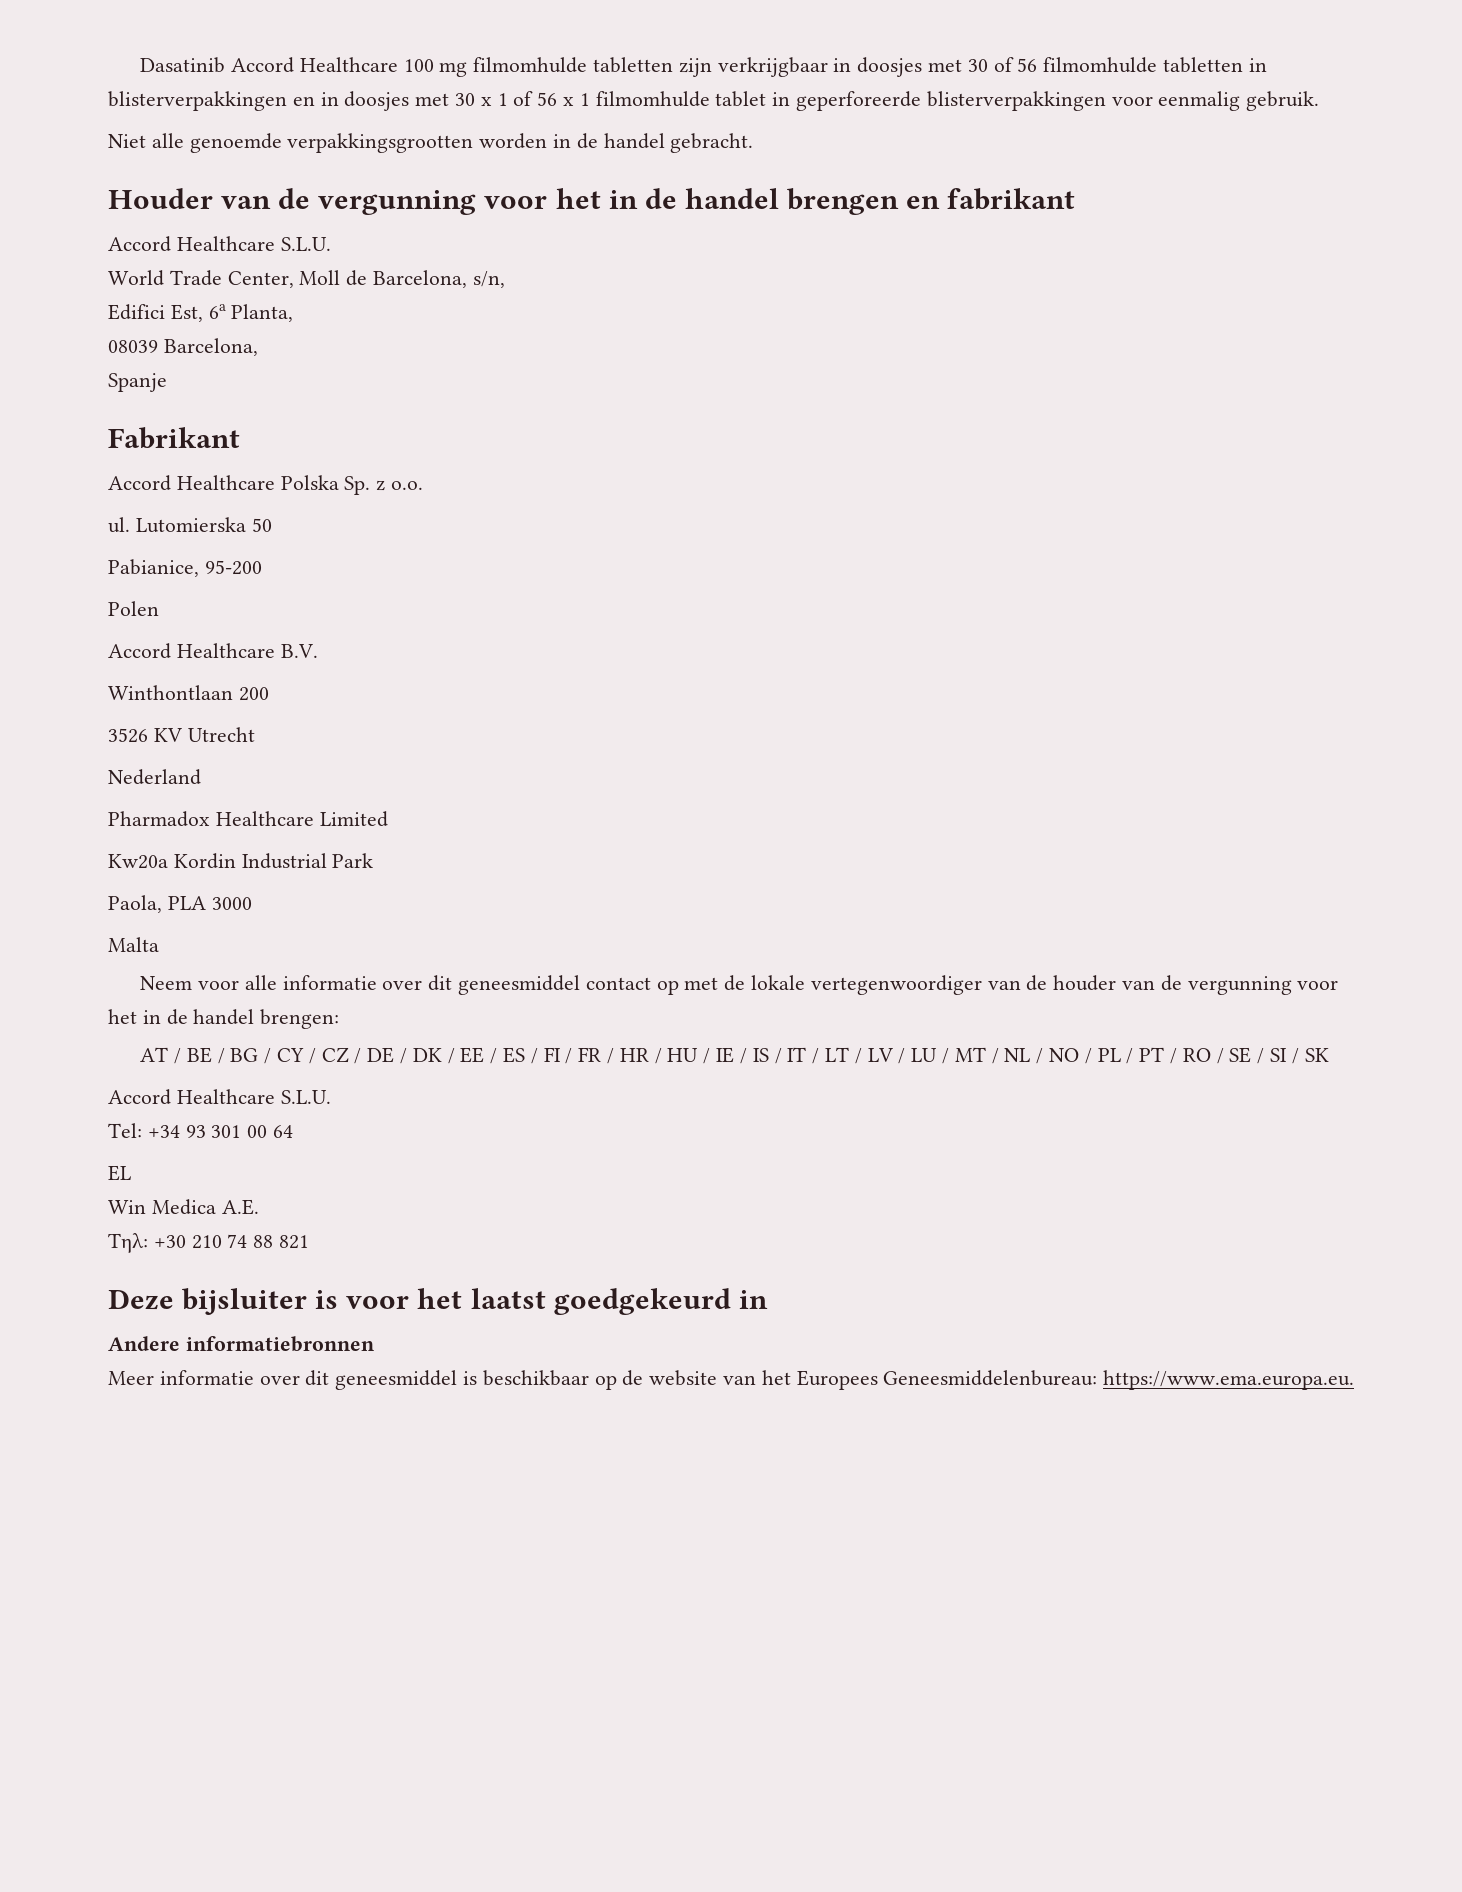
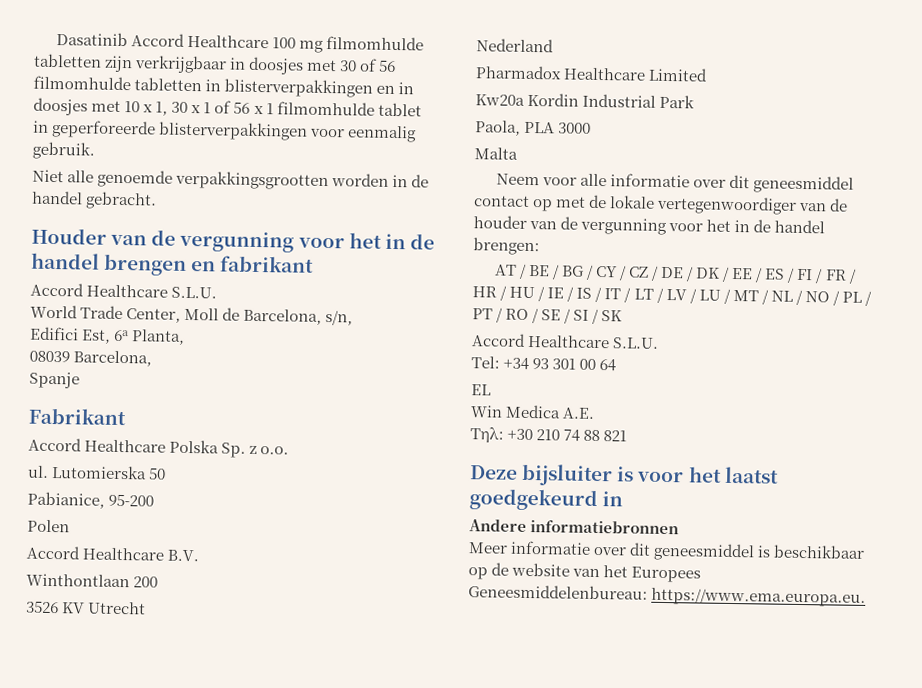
(450, 99) none -> [124,101,169,116] 10 x 1,

